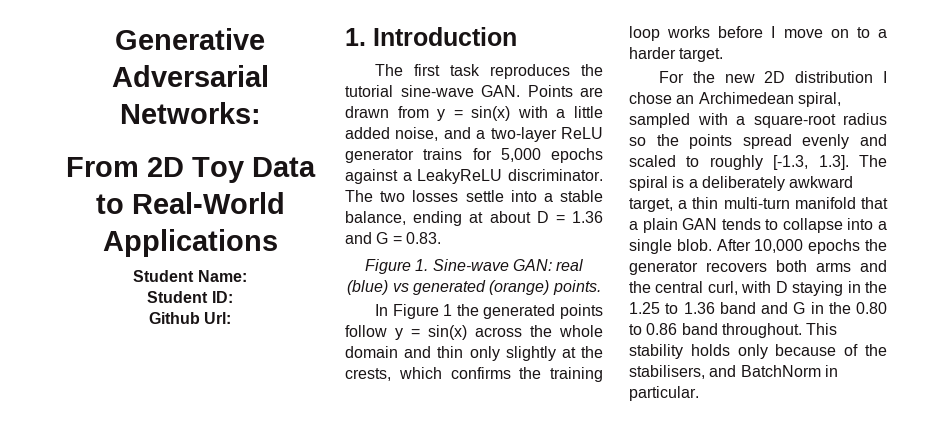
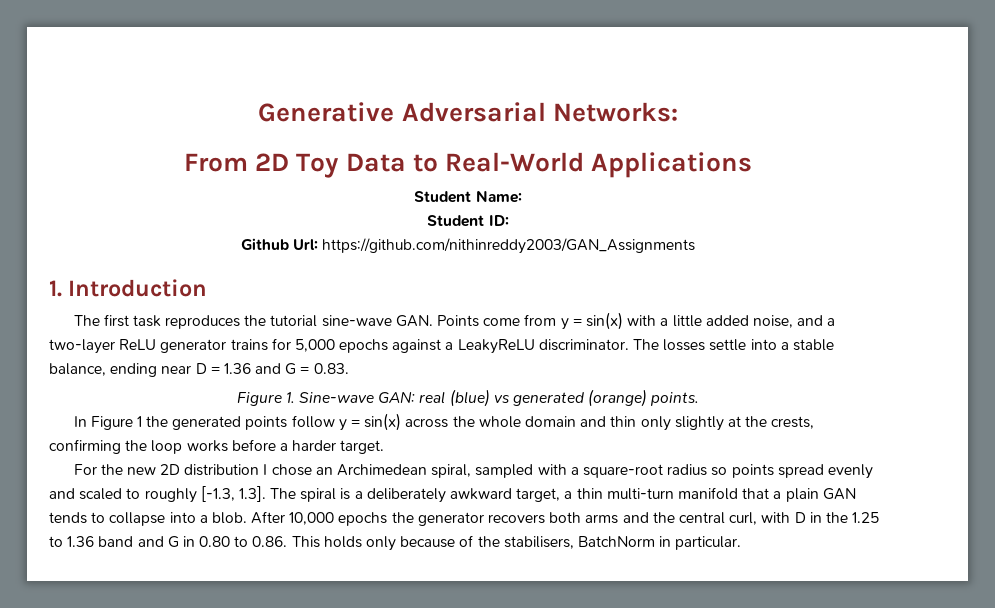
(232, 318) none -> [322,238,696,254] https://github.com/nithinreddy2003/GAN_Assignments
[580,87,603,97] [345,106,389,118] are drawn -> [483,318,521,326] come
[380,191,406,202] two -> (660, 344) none
[469,211,531,223] at about -> [161,365,192,374] near
[398,367,603,382] [629,26,870,41] which confirms the training loop works before I move on to -> [49,439,276,454] confirming the loop works before
[656,134,679,146] the -> (728, 471) none
[629,239,672,254] single -> (208, 519) none
[792,281,844,296] staying -> (806, 517) none
[828,302,851,314] the -> (195, 541) none
[646,323,838,338] [629,344,683,359] 0.86 band throughout. This stability -> [252,536,320,548] 0.86. This
[709,365,737,377] and -> (574, 542) none

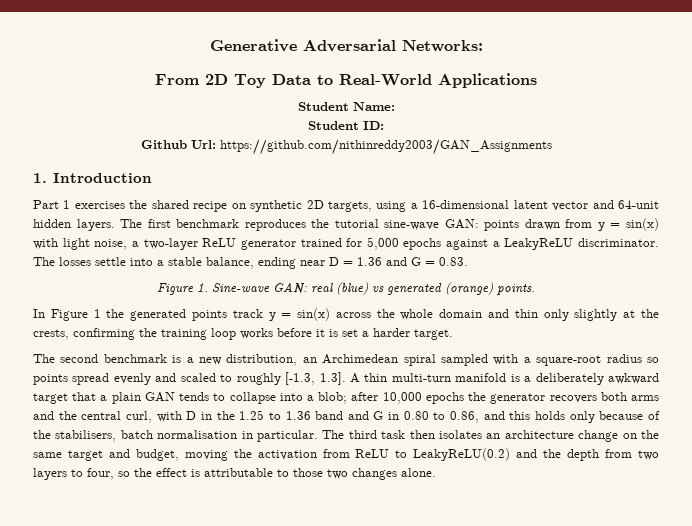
(208, 288) none -> [33,200,659,212] [33,219,115,231] Part 1 exercises the shared recipe on synthetic 2D targets, using a 16-dimensional latent vector and 64-unit hidden layers.
[132,315,161,327] task -> [176,219,240,228] benchmark
[395,315,521,327] GAN. Points come -> [444,219,560,231] GAN: points drawn
[660,315,824,328] a little added noise, and -> [62,238,128,250] light noise,
[230,339,268,351] trains -> [300,238,342,247] trained
[291,415,335,428] follow -> [232,309,263,318] track
(148, 445) none -> [161,329,207,340] training
(276, 445) none -> [316,329,358,337] it is set
[73,464,312,476] For the new 2D distribution I chose -> [33,354,298,366] The second benchmark is a new distribution,
[431,464,472,478] spiral, -> [403,354,436,366] spiral
[270,487,738,503] The spiral is a deliberately awkward target, a thin multi-turn manifold -> [349,373,659,385] [33,393,68,404] A thin multi-turn manifold is a deliberately awkward target
[211,511,286,524] blob. After -> [318,392,379,404] blob; after
[252,536,320,548] 0.86. This -> [450,411,531,423] 0.86, and this
[577,536,742,550] BatchNorm in particular. -> [120,430,659,442] [33,448,659,461] [33,468,436,480] batch normalisation in particular. The third task then isolates an architecture change on the same target and budget, moving the activation from ReLU to LeakyReLU(0.2) and the depth from two layers to four, so the effect is attributable to those two changes alone.

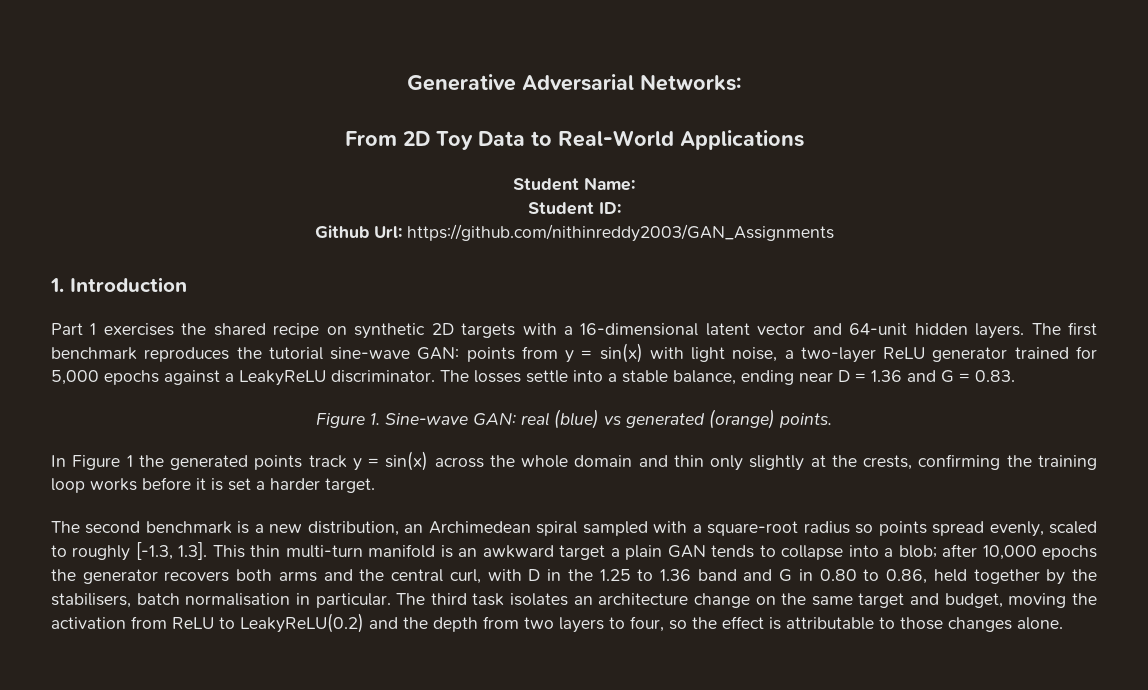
[327,201,407,212] targets, using -> [461,323,557,338] targets with
[524,219,560,230] drawn -> (515, 354) none
[113,373,177,385] evenly and -> [989,521,1044,537] evenly,
[349,373,360,383] A -> [212,545,245,558] This
[524,373,604,385] a deliberately -> [458,548,478,557] an
[72,392,97,401] that -> (606, 552) none
[483,411,661,423] and this holds only because of -> [933,569,1066,585] held together by
[409,430,435,439] then -> (505, 599) none
[327,469,348,479] two -> (943, 623) none

